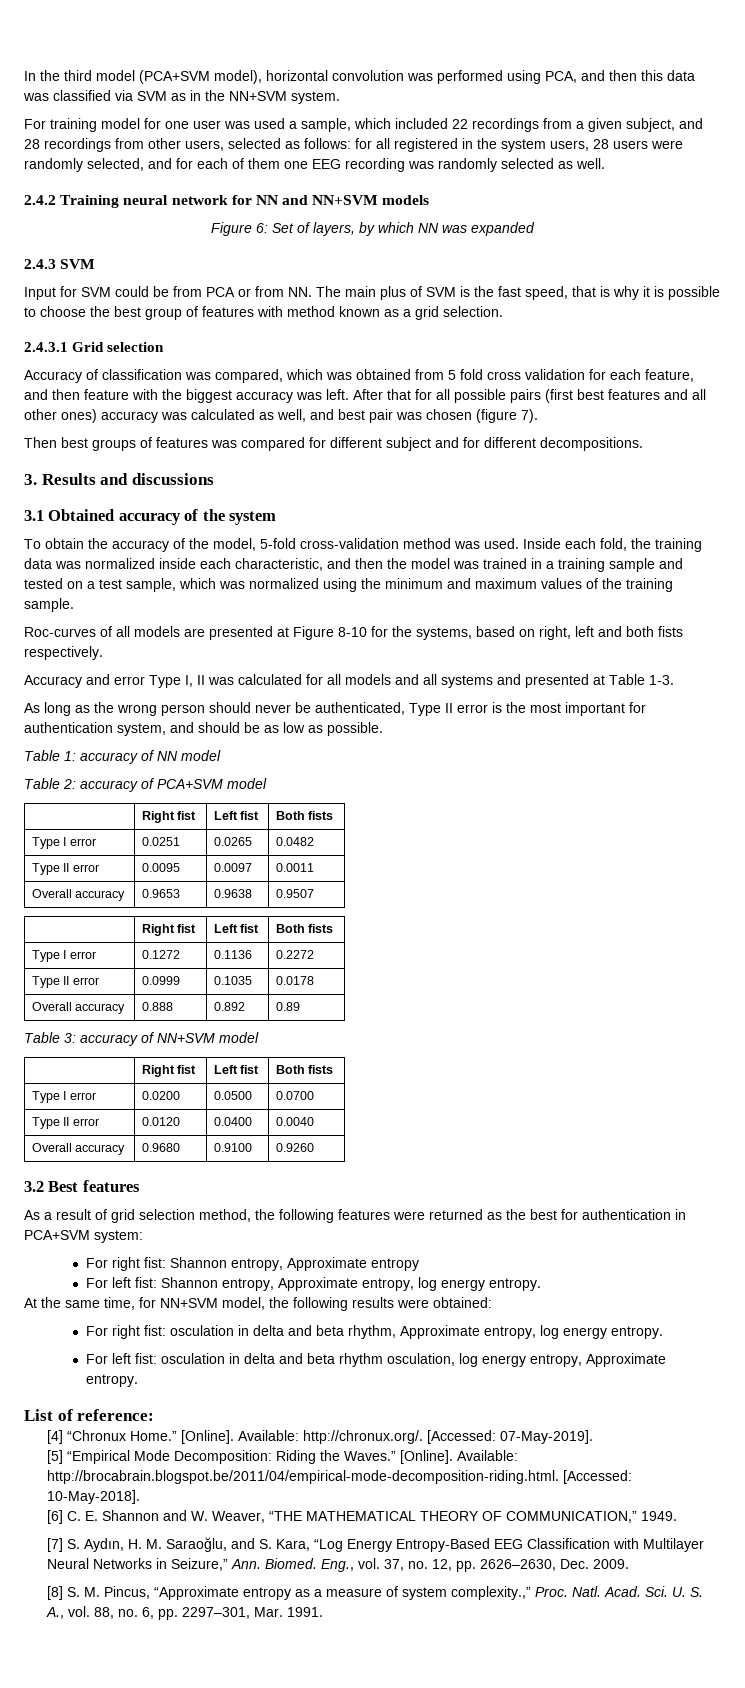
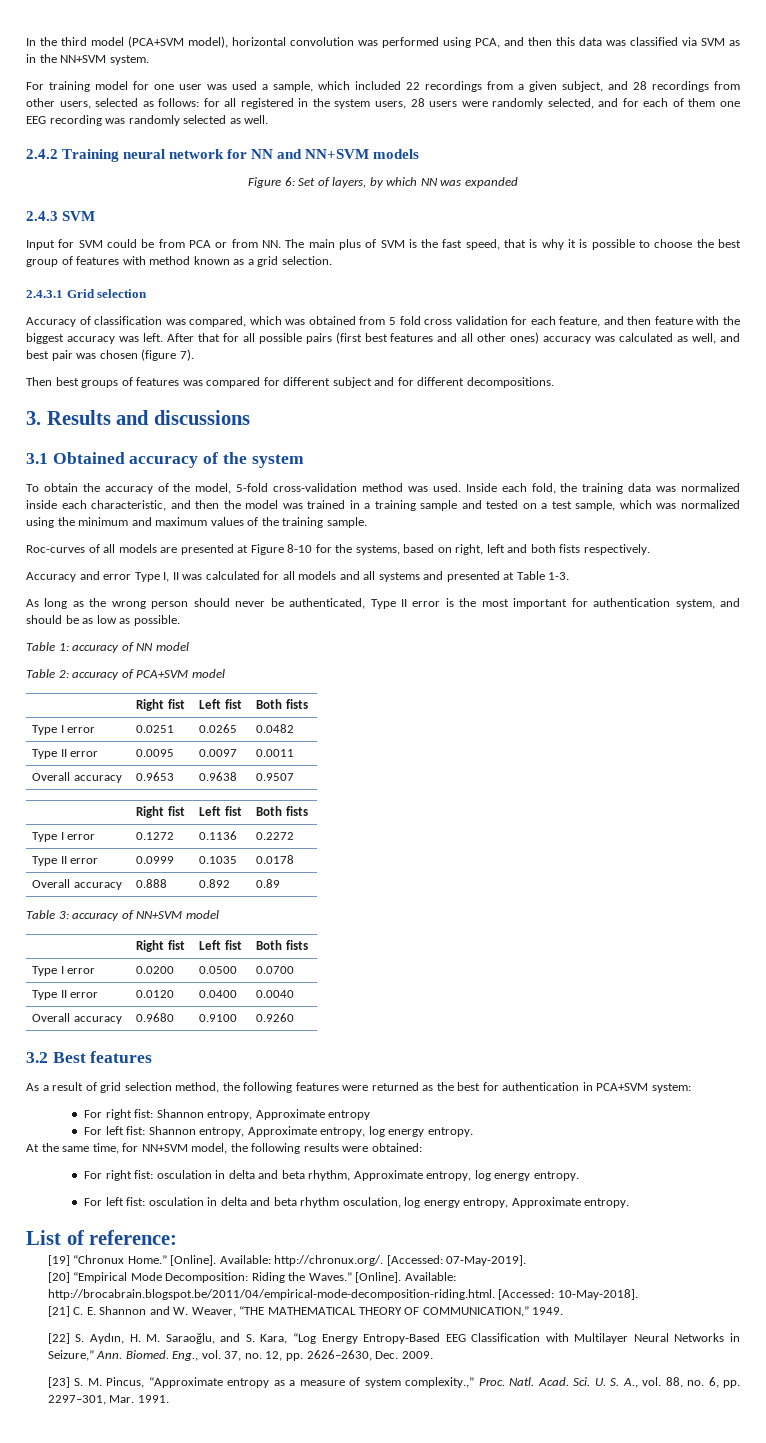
[47,1430,64,1444] [4] -> [47,1255,70,1266] [19]
[47,1450,64,1464] [5] -> [47,1272,70,1283] [20]
[47,1510,64,1524] [6] -> [47,1306,70,1317] [21]
[47,1538,64,1552] [7] -> [47,1333,70,1344] [22]
[47,1586,64,1600] [8] -> [47,1377,70,1388] [23]

